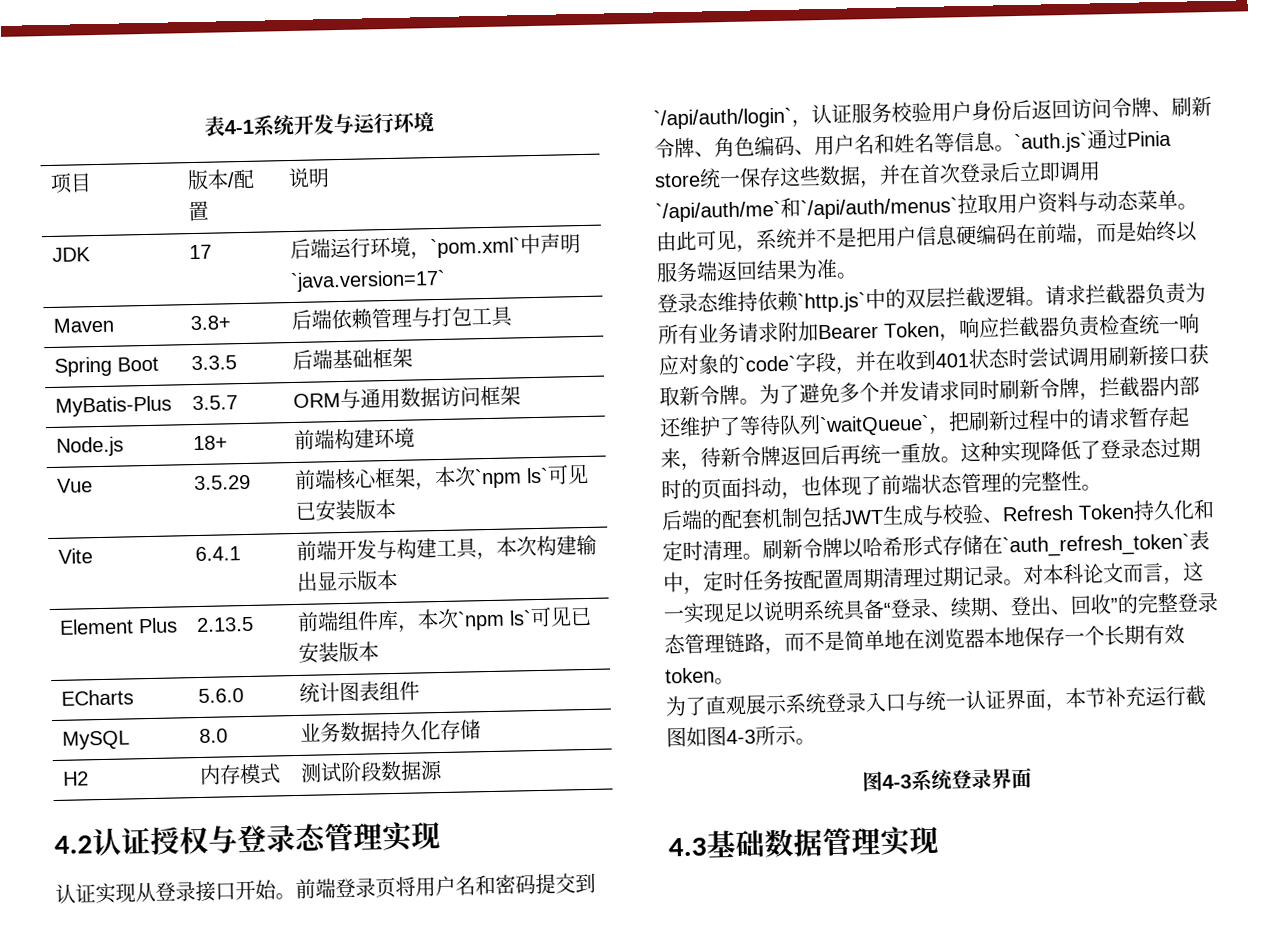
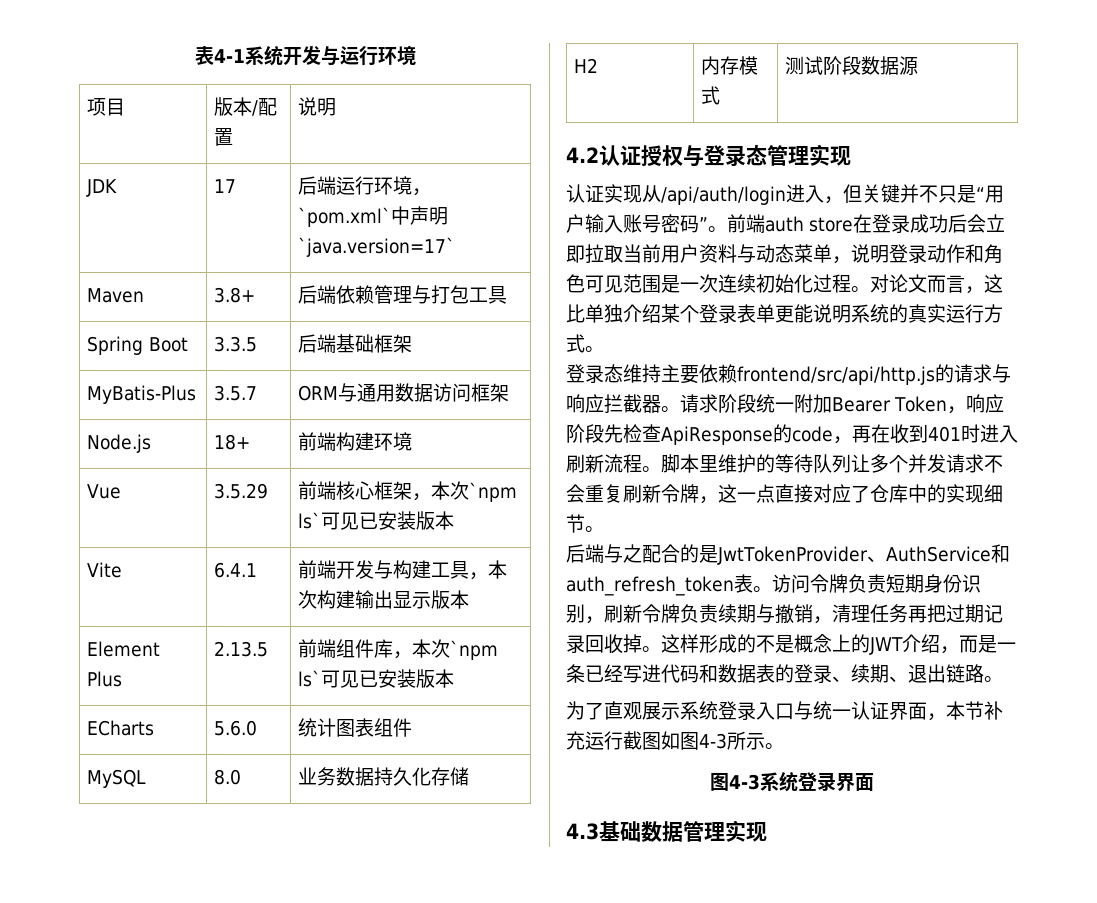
[155,872,596,903] [653,96,1212,130] [654,128,1172,159] [654,160,1101,189] [655,193,998,223] 登录接口开始。前端登录页将用户名和密码提交到`/api/auth/login`，认证服务校验用户身份后返回访问令牌、刷新令牌、角色编码、用户名和姓名等信息。`auth.js`通过Pinia store统一保存这些数据，并在首次登录后立即调用`/api/auth/me`和`/api/auth/menus`拉取 -> [661,184,1004,205] [566,214,1006,233] [566,244,661,264] /api/auth/login进入，但关键并不只是“用户输入账号密码”。前端auth store在登录成功后会立即拉取当前
[1177,203,1198,210] [656,220,1198,253] [656,258,858,283] [657,282,1206,314] [657,321,779,345] 。由此可见，系统并不是把用户信息硬编码在前端，而是始终以服务端返回结果为准。 // 登录态维持依赖`http.js`中的双层拦截逻辑。请求拦截器负责为所有业务请求 -> [832,244,1003,264] [566,274,1003,294] [566,304,1003,323] [566,334,604,353] [566,364,1011,385] [566,394,794,413] ，说明登录动作和角色可见范围是一次连续初始化过程。对论文而言，这比单独介绍某个登录表单更能说明系统的真实运行方式。 // 登录态维持主要依赖frontend/src/api/http.js的请求与响应拦截器。请求阶段统一
[998,313,1200,339] [658,344,1209,376] [659,382,840,407] 拦截器负责检查统一响应对象的`code`字段，并在收到401状态时尝试调用刷新接口获取新令牌。为了避免 -> [566,424,1018,445] [566,454,870,473] 阶段先检查ApiResponse的code，再在收到401时进入刷新流程。脚本里维护的等待队列让
[959,379,1000,401] 同时 -> [984,455,1003,473] [566,484,623,503] 不会重复
[1099,375,1200,398] [659,406,1190,438] [660,437,1201,472] [661,470,1102,500] [661,499,1215,531] [662,530,1210,562] [663,561,1204,595] [663,591,1219,624] [664,623,1185,656] [665,667,715,684] 拦截器内部还维护了等待队列`waitQueue`，把刷新过程中的请求暂存起来，待新令牌返回后再统一重放。这种实现降低了登录态过期时的页面抖动，也体现了前端状态管理的完整性。 // 后端的配套机制包括JWT生成与校验、Refresh Token持久化和定时清理。刷新令牌以哈希形式存储在`auth_refresh_token`表中，定时任务按配置周期清理过期记录。对本科论文而言，这一实现足以说明系统具备“登录、续期、登出、回收”的完整登录态管理链路，而不是简单地在浏览器本地保存一个长期有效token -> [718,484,1003,503] [566,514,604,533] [566,544,1010,565] [566,574,981,596] [566,604,1003,624] [566,634,1016,655] [566,664,984,683] 这一点直接对应了仓库中的实现细节。 // 后端与之配合的是JwtTokenProvider、AuthService和auth_refresh_token表。访问令牌负责短期身份识别，刷新令牌负责续期与撤销，清理任务再把过期记录回收掉。这样形成的不是概念上的JWT介绍，而是一条已经写进代码和数据表的登录、续期、退出链路

